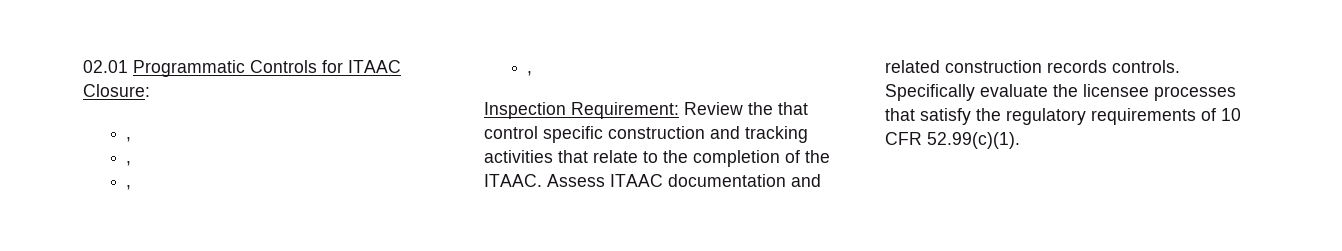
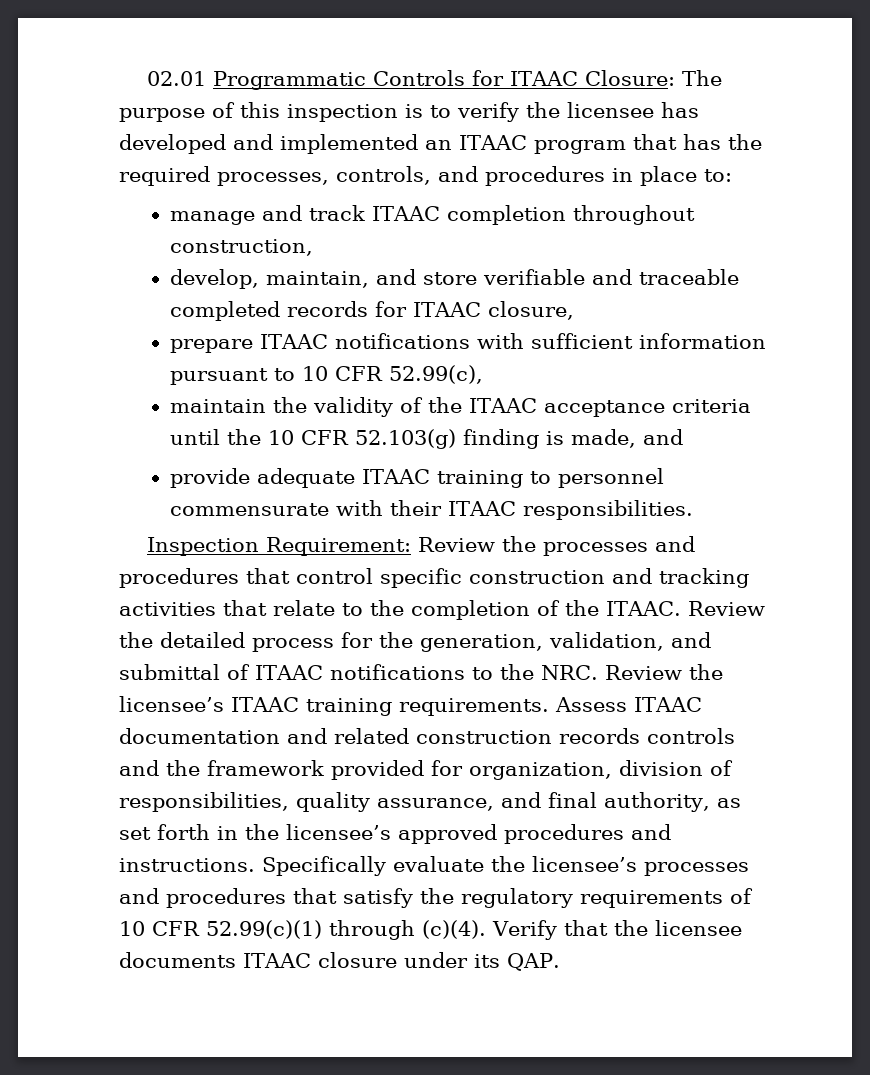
[126,137,132,142] [126,161,132,166] [126,185,132,190] [527,71,533,76] // , // , // , // , -> [681,70,722,86] [119,102,699,122] [119,134,762,154] [119,166,732,186] [170,205,696,225] [170,239,314,256] [170,269,740,289] [170,301,575,321] [170,333,767,353] [170,365,484,385] [170,397,752,417] [170,429,684,449] [170,468,665,488] [170,500,694,520] The purpose of this inspection is to verify the licensee has developed and implemented an ITAAC program that has the required processes, controls, and procedures in place to: // manage and track ITAAC completion throughout construction, // develop, maintain, and store verifiable and traceable completed records for ITAAC closure, // prepare ITAAC notifications with sufficient information pursuant to 10 CFR 52.99(c), // maintain the validity of the ITAAC acceptance criteria until the 10 CFR 52.103(g) finding is made, and // provide adequate ITAAC training to personnel commensurate with their ITAAC responsibilities.
(773, 108) none -> [542,536,695,556] [119,568,239,588] processes and procedures
(542, 180) none -> [687,601,765,616] [119,632,711,652] [119,664,723,680] [119,696,549,716] Review the detailed process for the generation, validation, and submittal of ITAAC notifications to the NRC. Review the licensee’s ITAAC training requirements.
[1112,60,1180,73] [885,84,1236,101] controls. Specifically evaluate the licensee processes -> [647,728,735,744] [119,760,733,780] [119,792,741,812] [119,824,671,844] [119,856,749,876] [119,888,286,908] controls and the framework provided for organization, division of responsibilities, quality assurance, and final authority, as set forth in the licensee’s approved procedures and instructions. Specifically evaluate the licensee’s processes and procedures
[927,132,1020,149] 52.99(c)(1). -> [206,920,742,940] [119,952,560,971] 52.99(c)(1) through (c)(4). Verify that the licensee documents ITAAC closure under its QAP.

